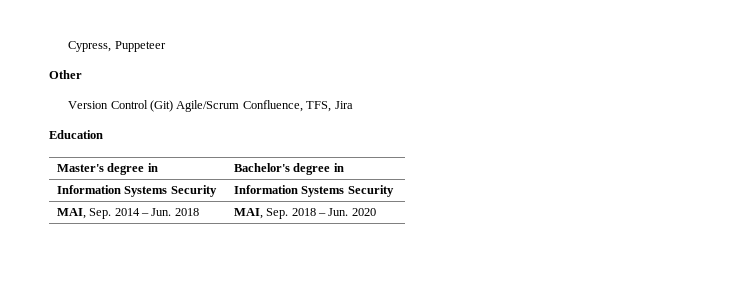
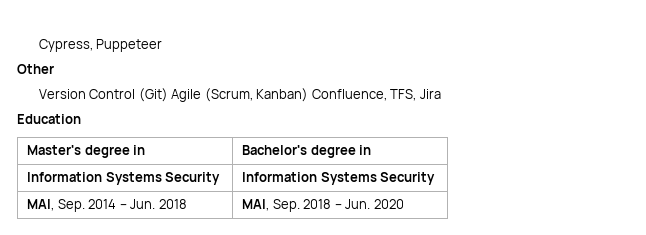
[176,100,240,112] Agile/Scrum -> [171,88,309,102] Agile (Scrum, Kanban)

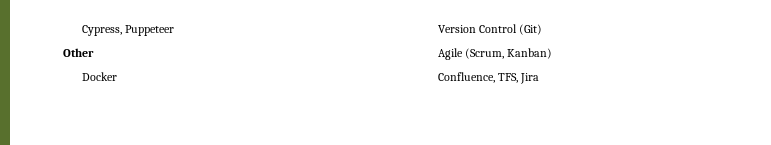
(54, 69) none -> [81,72,117,81] // Docker
(168, 95) none -> (543, 29) //
(309, 95) none -> (553, 53) //
[17,114,81,124] [27,145,146,158] [242,145,372,158] [27,172,221,185] [242,172,436,185] [27,199,187,212] [242,199,404,212] // Education // Master's degree in | Bachelor's degree in // Information Systems Security | Information Systems Security // MAI, Sep. 2014 – Jun. 2018 | MAI, Sep. 2018 – Jun. 2020 -> (540, 78) none

